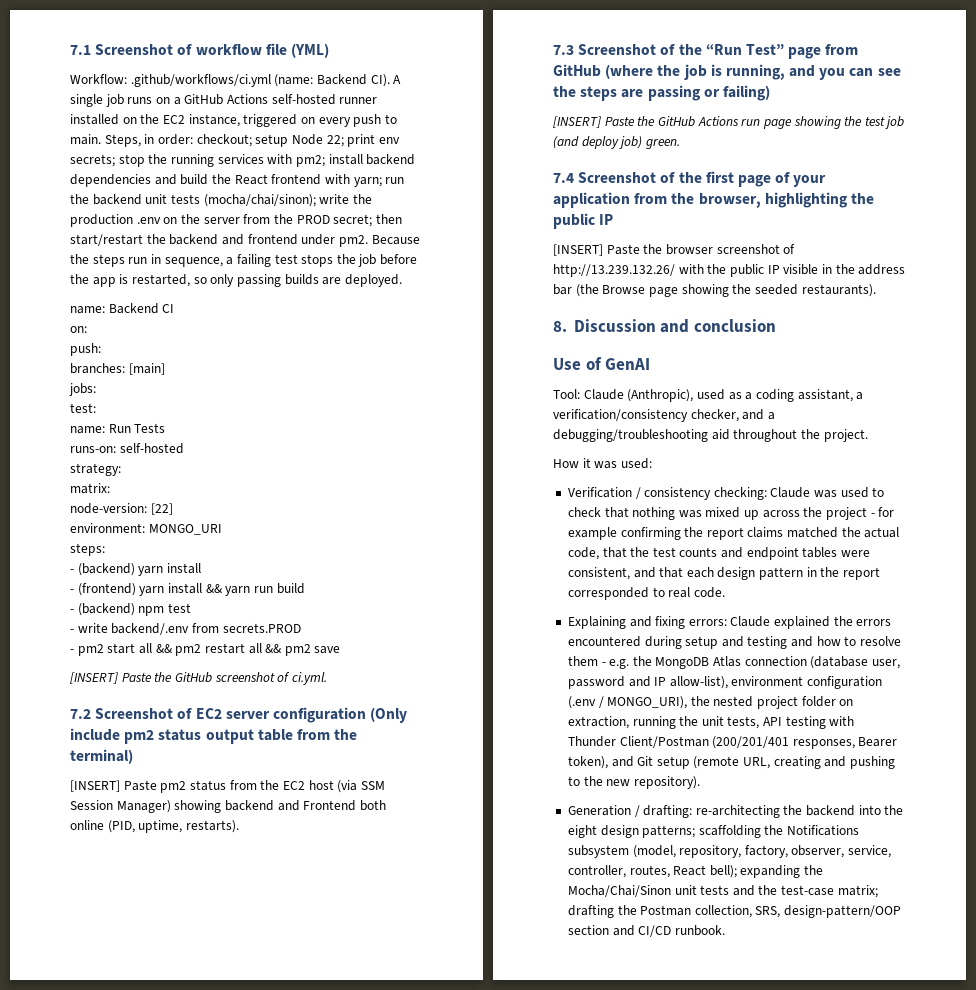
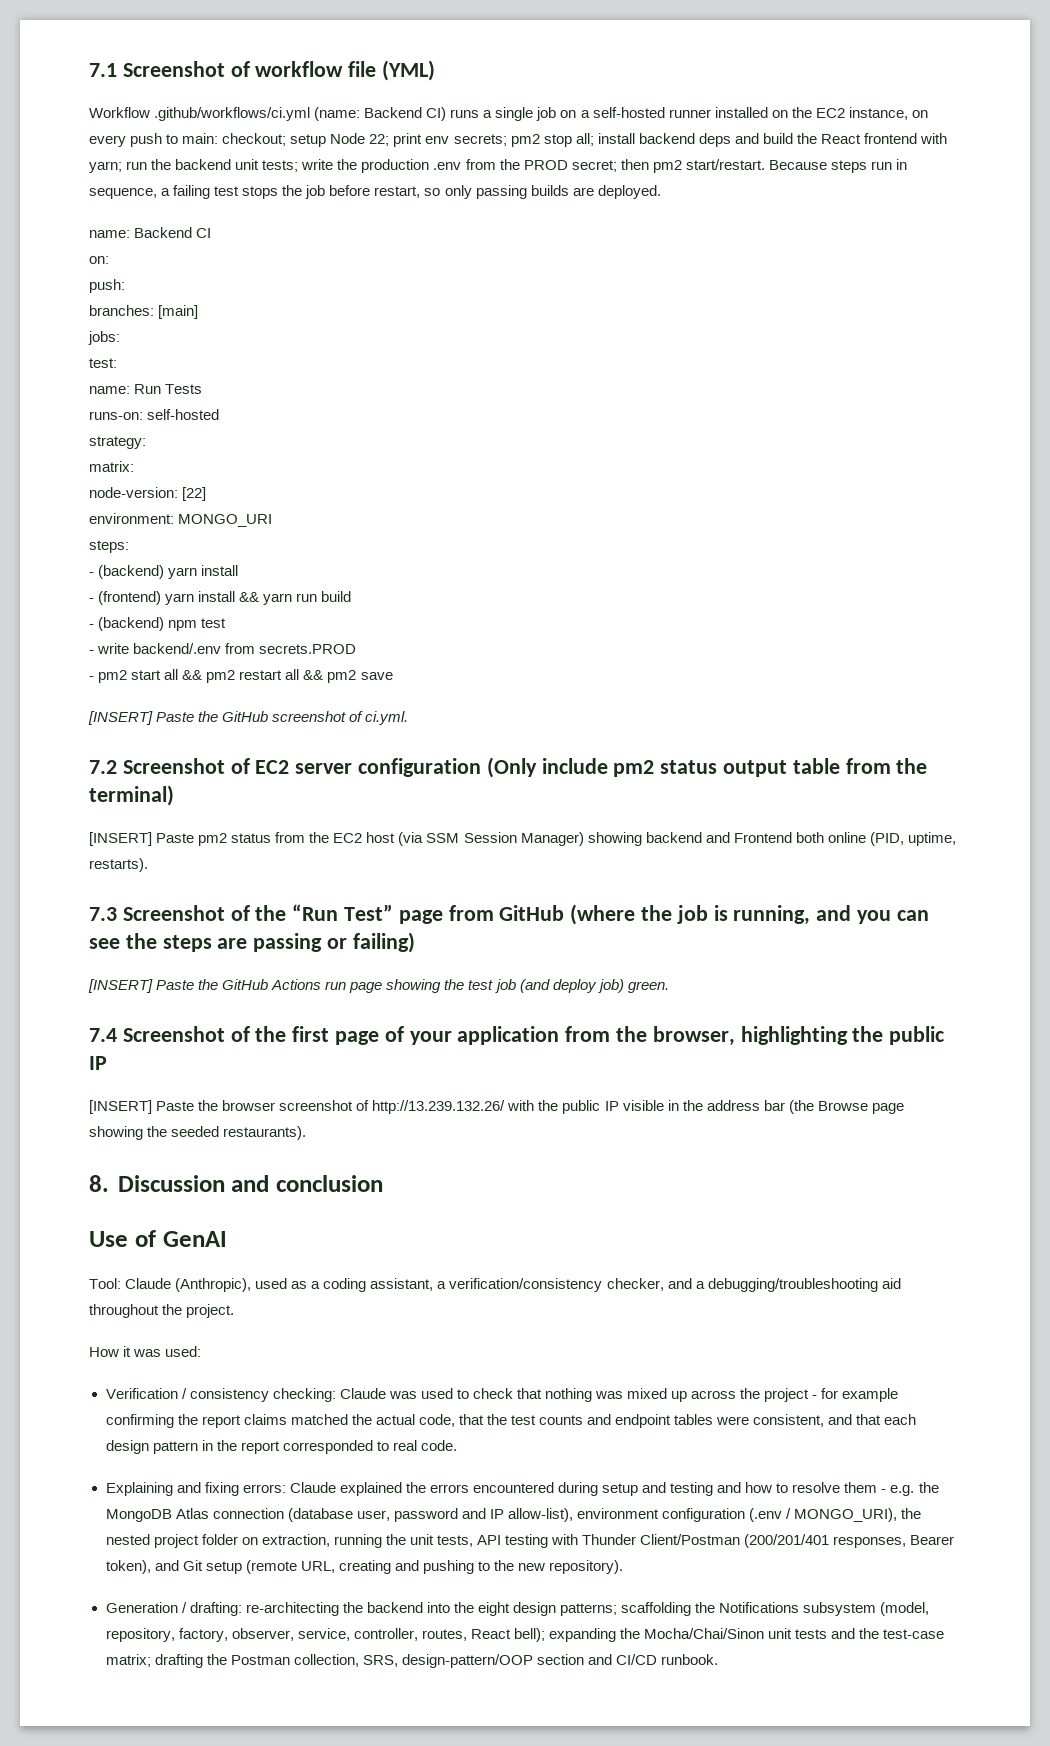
[70,74,127,84] Workflow: -> [89,107,150,118] Workflow
[370,74,402,87] CI). A -> [426,107,493,121] CI) runs a
[127,97,153,104] runs -> (557, 114) none
[184,94,268,105] GitHub Actions -> (590, 114) none
[243,114,298,127] triggered -> (908, 113) none
[70,134,193,147] main. Steps, in order: -> [182,133,219,144] main:
[118,154,325,167] stop the running services with pm2; -> [510,133,594,147] pm2 stop all;
[70,174,151,187] dependencies -> [698,133,731,147] deps
[170,194,316,207] tests (mocha/chai/sinon); -> [262,160,299,172] tests;
[163,214,240,224] on the server -> (462, 166) none
[70,234,420,247] [70,254,89,264] start/restart the backend and frontend under pm2. Because the -> [652,159,827,173] pm2 start/restart. Because
[70,274,190,287] the app is restarted, -> [374,186,421,198] restart,

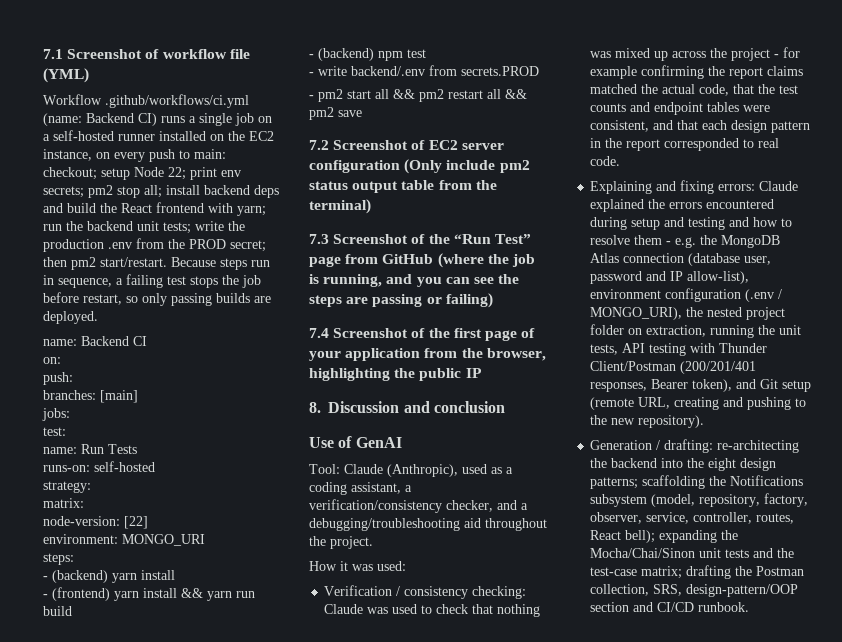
[88,711,409,725] // [INSERT] Paste the GitHub screenshot of ci.yml. -> (362, 113) none
[89,832,956,846] [89,858,148,872] // [INSERT] Paste pm2 status from the EC2 host (via SSM Session Manager) showing backend and Frontend both online (PID, uptime, restarts). -> (371, 206) none
[88,979,669,993] // [INSERT] Paste the GitHub Actions run page showing the test job (and deploy job) green. -> (493, 300) none
[89,1100,904,1114] [89,1126,307,1140] // [INSERT] Paste the browser screenshot of http://13.239.132.26/ with the public IP visible in the address bar (the Browse page showing the seeded restaurants). -> (482, 373) none

